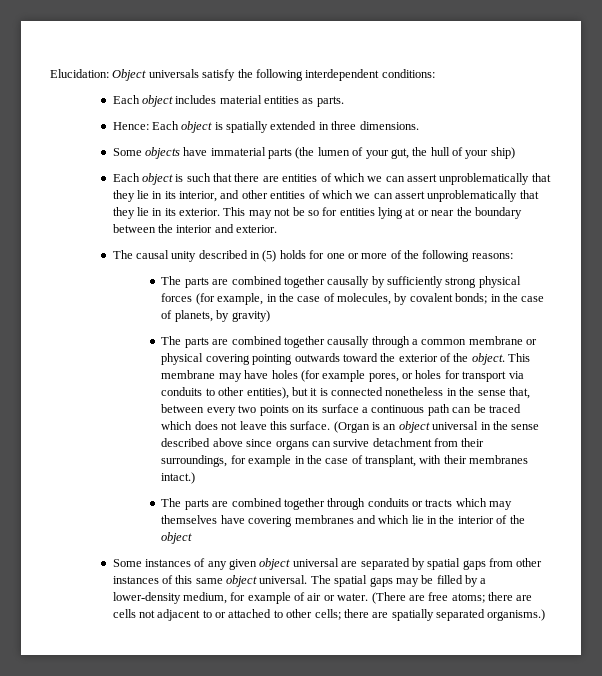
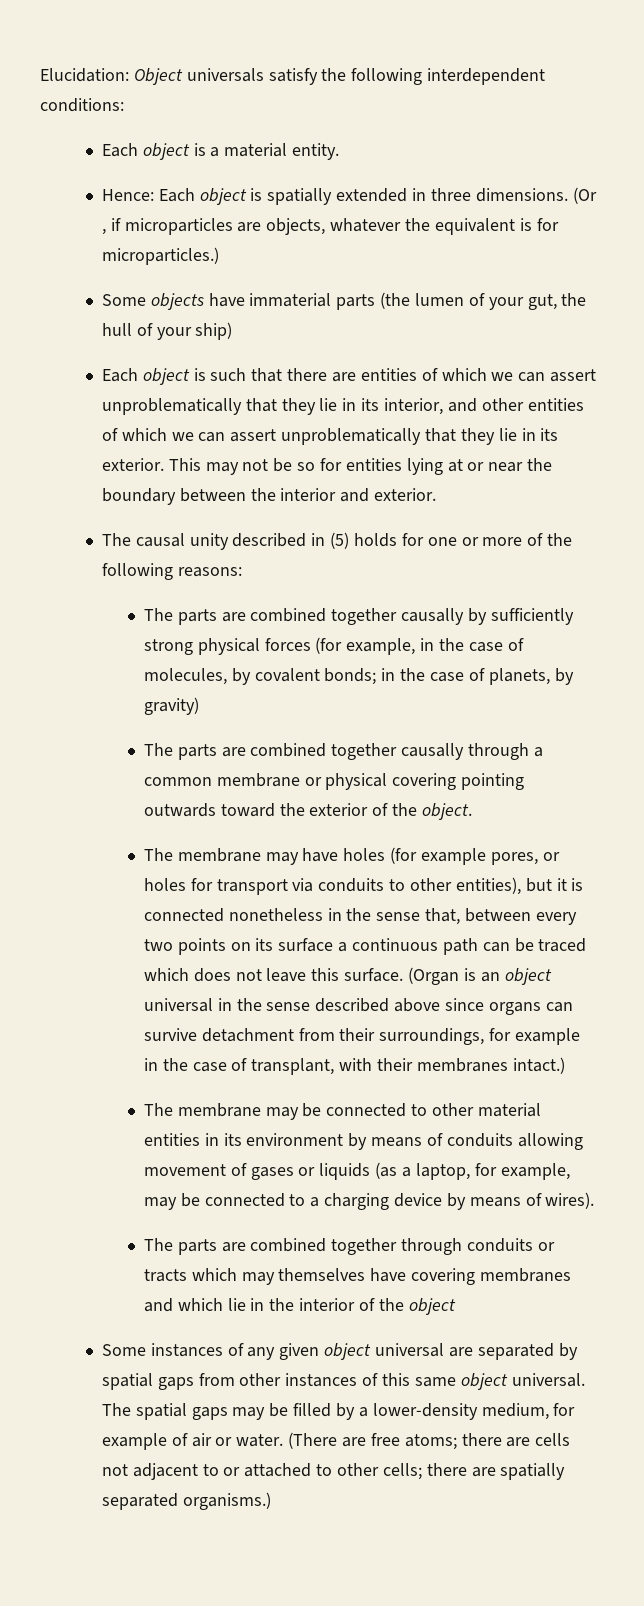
[175,95,344,107] includes material entities as parts. -> [193,143,340,160] is a material entity.
(419, 125) none -> [572,187,597,204] [101,218,559,235] [101,247,219,265] (Or , if microparticles are objects, whatever the equivalent is for microparticles.)
[508,353,531,362] This -> [143,848,173,861] // The
(196, 478) none -> [143,1103,541,1120] [143,1133,583,1150] [143,1162,570,1180] [143,1192,595,1210] // The membrane may be connected to other material entities in its environment by means of conduits allowing movement of gases or liquids (as a laptop, for example, may be connected to a charging device by means of wires).

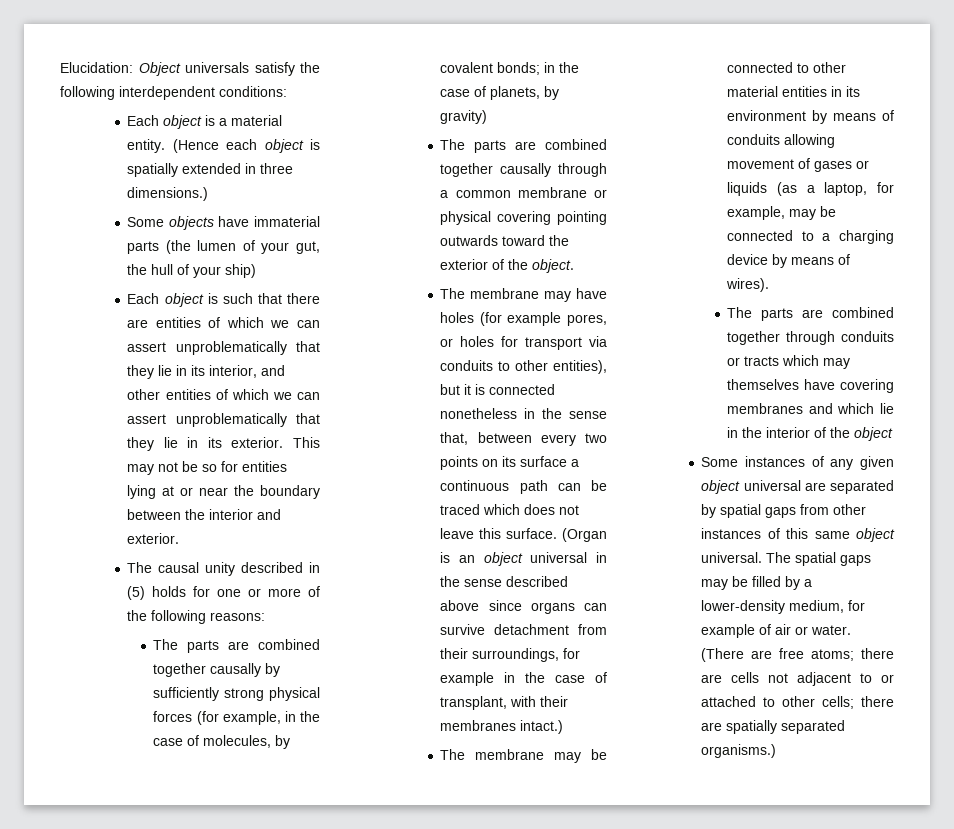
[101,188,195,202] // Hence: Each -> [172,139,258,153] (Hence each
[475,187,597,204] [101,218,559,235] [101,247,219,265] dimensions. (Or , if microparticles are objects, whatever the equivalent is for microparticles.) -> [127,187,209,201] dimensions.)

